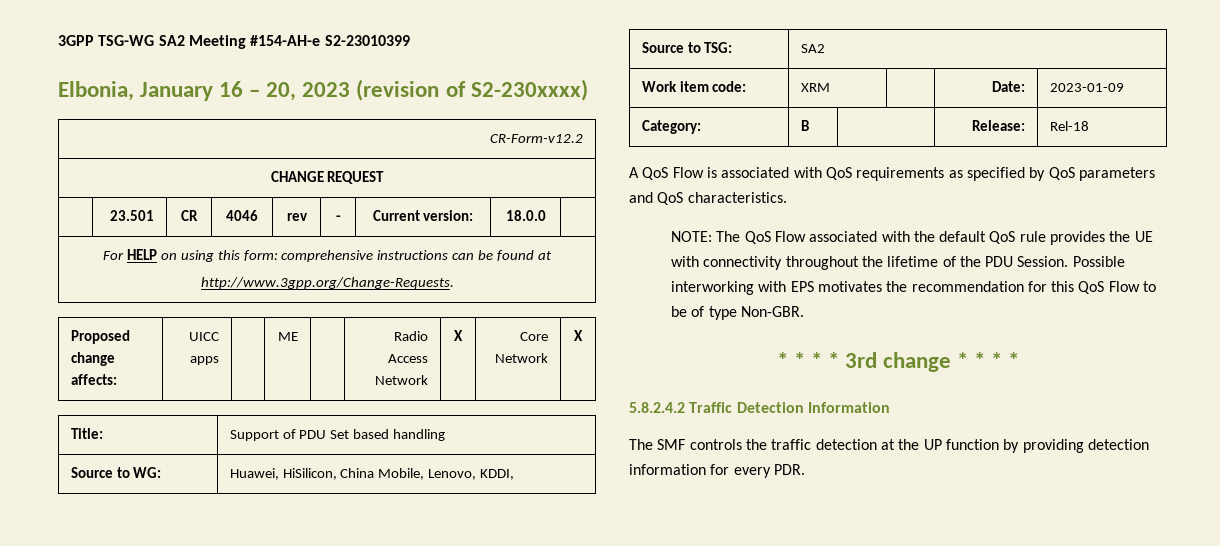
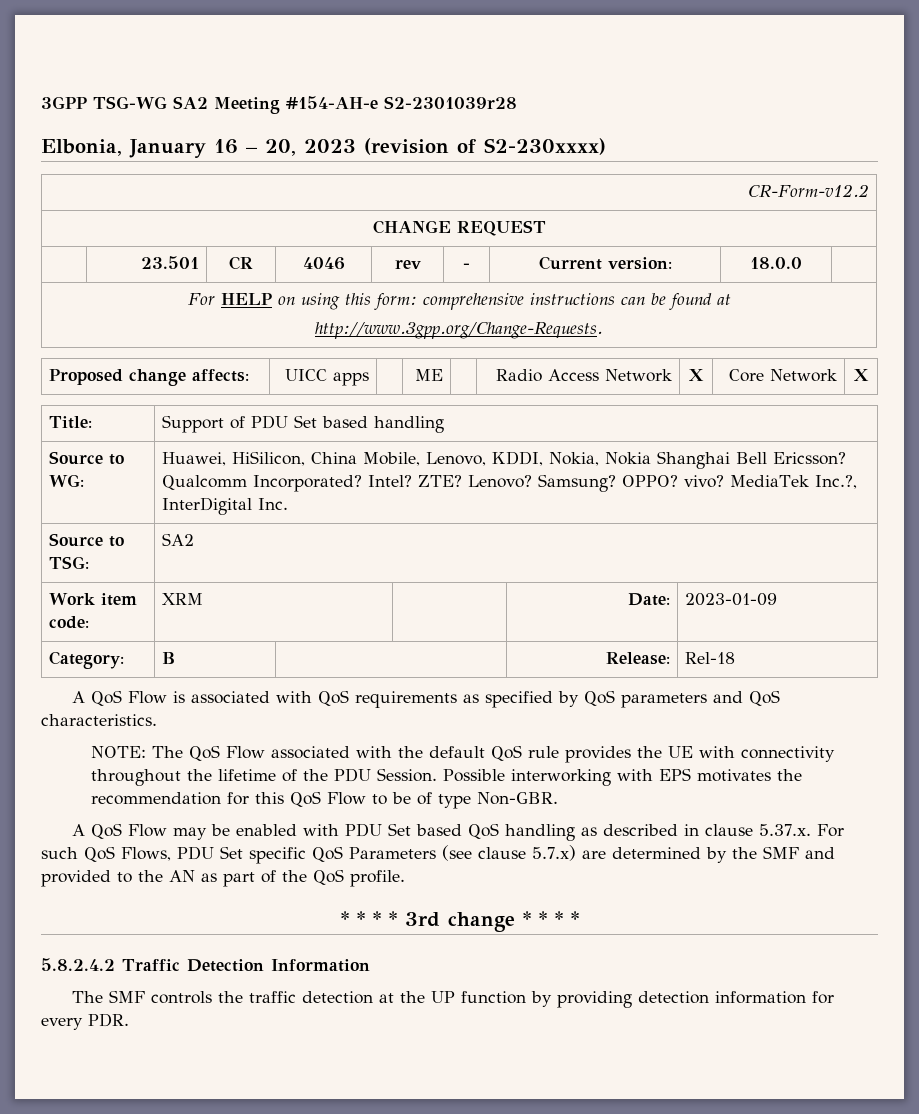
[324,35,410,46] S2-23010399 -> [384,96,517,109] S2-2301039r28
(515, 474) none -> [549,451,847,469] [162,474,857,492] [162,497,289,515] Nokia, Nokia Shanghai Bell Ericsson? Qualcomm Incorporated? Intel? ZTE? Lenovo? Samsung? OPPO? vivo? MediaTek Inc.?, InterDigital Inc.
(804, 311) none -> [72,823,845,841] [41,845,835,864] [41,869,405,887] // A QoS Flow may be enabled with PDU Set based QoS handling as described in clause 5.37.x. For such QoS Flows, PDU Set specific QoS Parameters (see clause 5.7.x) are determined by the SMF and provided to the AN as part of the QoS profile.

